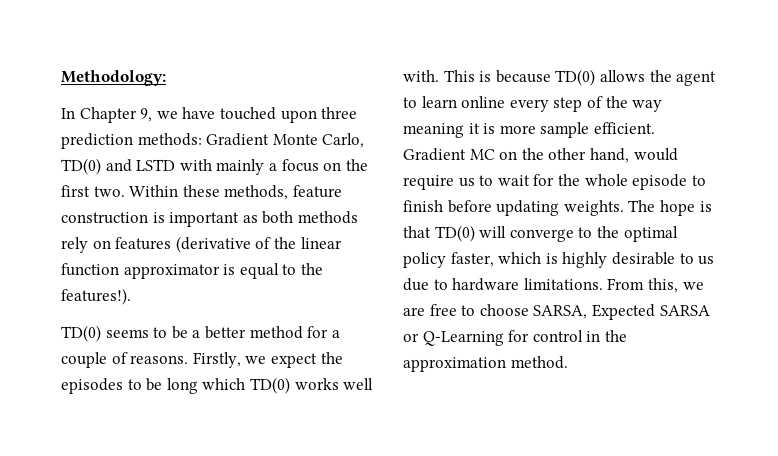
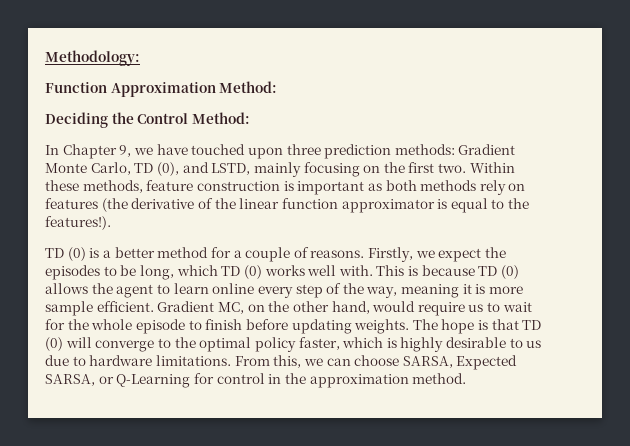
(166, 78) none -> [45,81,278,97] [45,112,250,128] // Function Approximation Method: // Deciding the Control Method:
[61,158,319,175] TD(0) and LSTD with mainly a focus -> [134,162,360,177] TD (0), and LSTD, mainly focusing
[175,236,251,253] (derivative -> [101,198,195,212] (the derivative
[61,325,188,342] TD(0) seems to be -> [45,247,100,261] TD (0) is
[166,377,290,394] long which TD(0) -> [139,265,262,280] long, which TD (0)
[555,69,596,86] TD(0) -> [478,265,520,279] TD (0)
[632,100,663,112] way -> [366,286,398,298] way,
[469,149,495,160] MC -> [217,302,244,314] MC,
[434,225,475,242] TD(0) -> [522,320,542,330] [45,337,63,351] TD (0)
[403,304,476,316] are free to -> [326,358,351,366] can
[659,305,710,316] SARSA -> [45,374,95,386] SARSA,

